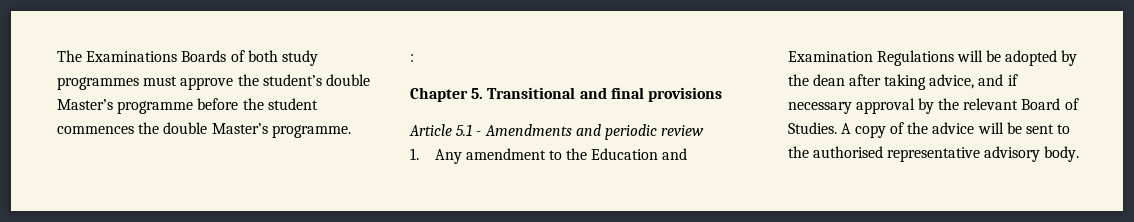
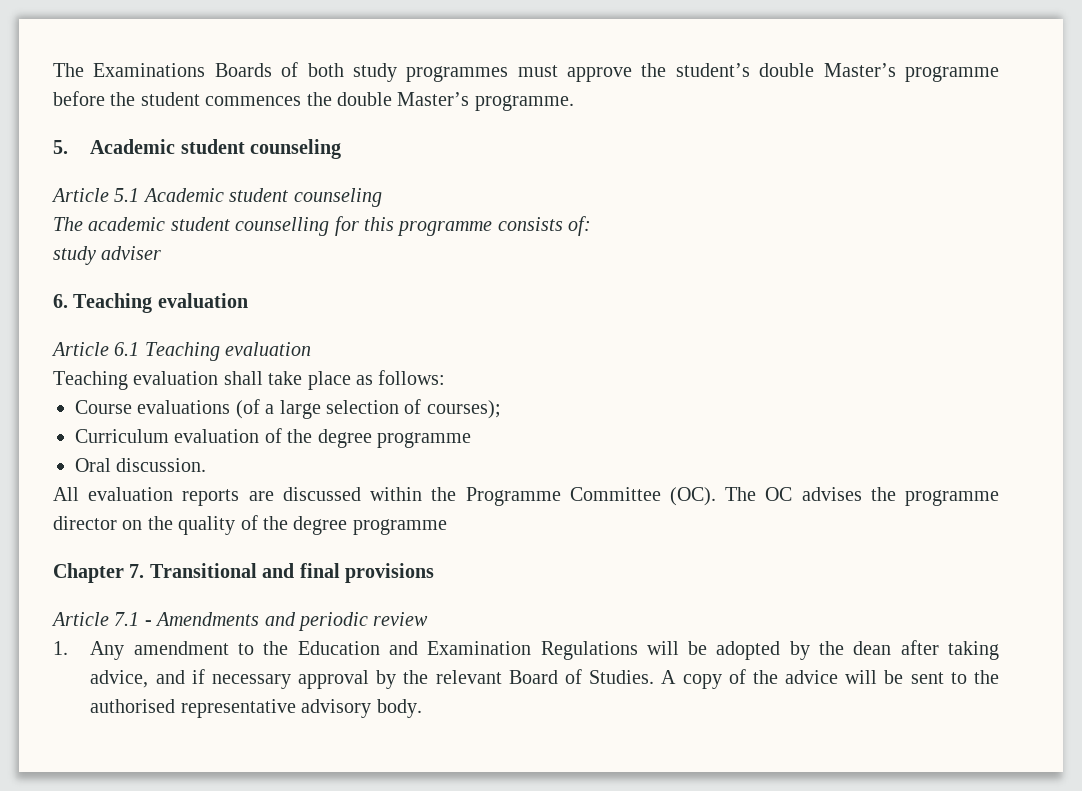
[410,54,414,62] : -> [53,139,342,159] [51,188,382,207] [53,216,592,236] [53,246,162,265] [53,293,248,313] [51,342,312,361] [53,370,446,390] [75,399,501,419] [75,428,471,448] [75,458,207,472] [53,487,999,506] [53,515,447,535] 5. Academic student counseling // Article 5.1 Academic student counseling // The academic student counselling for this programme consists of: // study adviser // 6. Teaching evaluation // Article 6.1 Teaching evaluation // Teaching evaluation shall take place as follows: // Course evaluations (of a large selection of courses); // Curriculum evaluation of the degree programme // Oral discussion. // All evaluation reports are discussed within the Programme Committee (OC). The OC advises the programme director on the quality of the degree programme
[471,88,484,99] 5. -> [129,564,145,578] 7.
[456,124,473,136] 5.1 -> [114,612,140,626] 7.1

